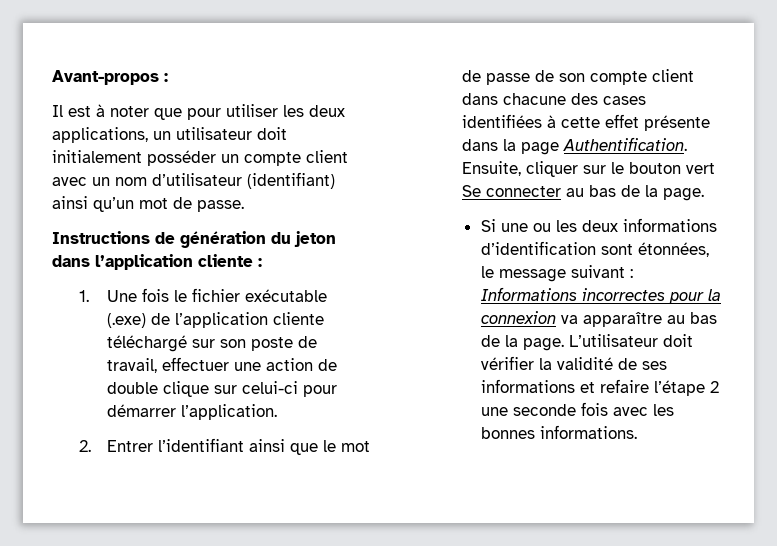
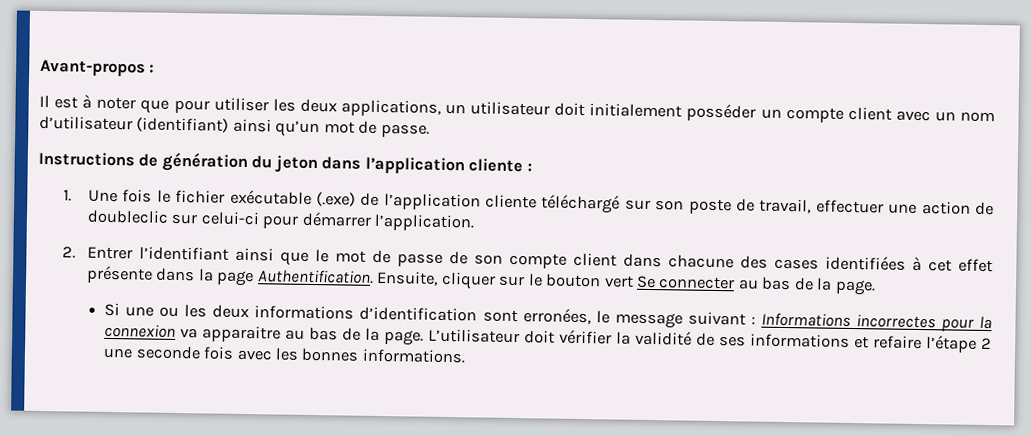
[106,381,209,397] double clique -> [86,209,169,224] doubleclic
[560,117,600,128] cette -> [927,259,952,272] cet
[637,242,709,257] étonnées, -> [522,308,591,325] erronées,
[582,312,662,327] apparaître -> [202,325,282,343] apparaitre

